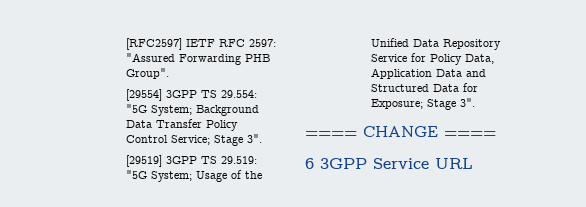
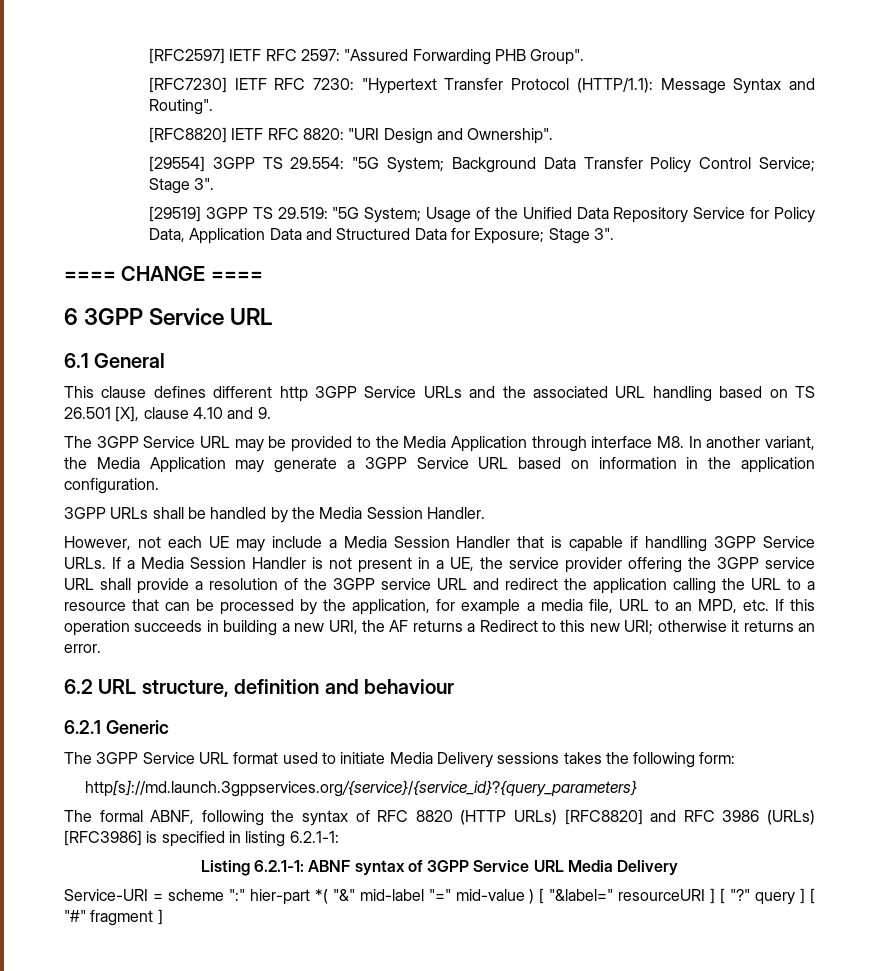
(170, 73) none -> [148,77,815,94] [148,99,213,115] [148,127,554,144] // [RFC7230] IETF RFC 7230: "Hypertext Transfer Protocol (HTTP/1.1): Message Syntax and Routing". // [RFC8820] IETF RFC 8820: "URI Design and Ownership".
(473, 163) none -> [64,353,166,368] [64,386,815,402] [64,406,271,422] [64,436,815,452] [64,457,816,473] [64,478,159,494] [64,507,485,523] [64,536,815,552] [64,557,815,573] [64,578,815,594] [64,599,816,615] [64,620,816,636] [64,644,101,653] [64,679,454,697] [64,720,169,734] [64,752,736,768] [85,780,638,797] [64,809,816,826] [64,830,339,847] [200,860,679,876] [64,888,815,905] [64,909,163,926] // 6.1 General // This clause defines different http 3GPP Service URLs and the associated URL handling based on TS 26.501 [X], clause 4.10 and 9. // The 3GPP Service URL may be provided to the Media Application through interface M8. In another variant, the Media Application may generate a 3GPP Service URL based on information in the application configuration. // 3GPP URLs shall be handled by the Media Session Handler. // However, not each UE may include a Media Session Handler that is capable if handlling 3GPP Service URLs. If a Media Session Handler is not present in a UE, the service provider offering the 3GPP service URL shall provide a resolution of the 3GPP service URL and redirect the application calling the URL to a resource that can be processed by the application, for example a media file, URL to an MPD, etc. If this operation succeeds in building a new URI, the AF returns a Redirect to this new URI; otherwise it returns an error. // 6.2 URL structure, definition and behaviour // 6.2.1 Generic // The 3GPP Service URL format used to initiate Media Delivery sessions takes the following form: // http[s]://md.launch.3gppservices.org/{service}/{service_id}?{query_parameters} // The formal ABNF, following the syntax of RFC 8820 (HTTP URLs) [RFC8820] and RFC 3986 (URLs) [RFC3986] is specified in listing 6.2.1-1: // Listing 6.2.1-1: ABNF syntax of 3GPP Service URL Media Delivery // Service-URI = scheme ":" hier-part *( "&" mid-label "=" mid-value ) [ "&label=" resourceURI ] [ "?" query ] [ "#" fragment ]

